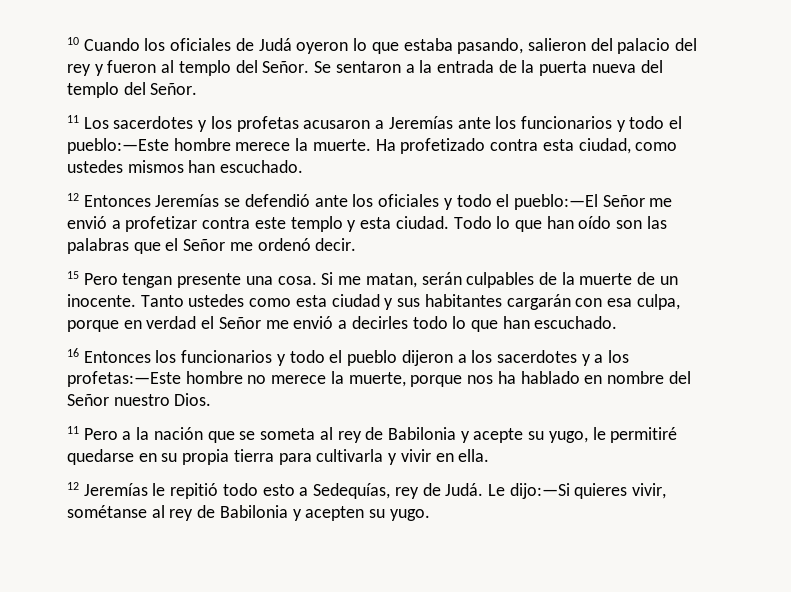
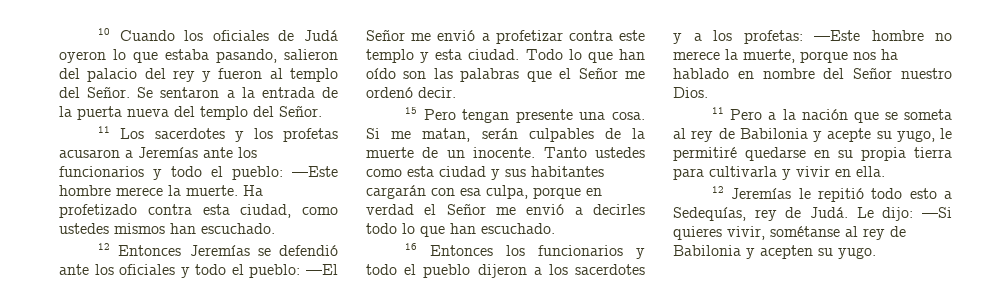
[67,138,169,154] pueblo:—Este -> [232,166,338,180] pueblo: —Este
[513,194,598,210] pueblo:—El -> [249,264,339,278] pueblo: —El
[67,371,181,387] profetas:—Este -> [743,30,860,44] profetas: —Este
[509,483,570,499] dijo:—Si -> [882,207,952,221] dijo: —Si

